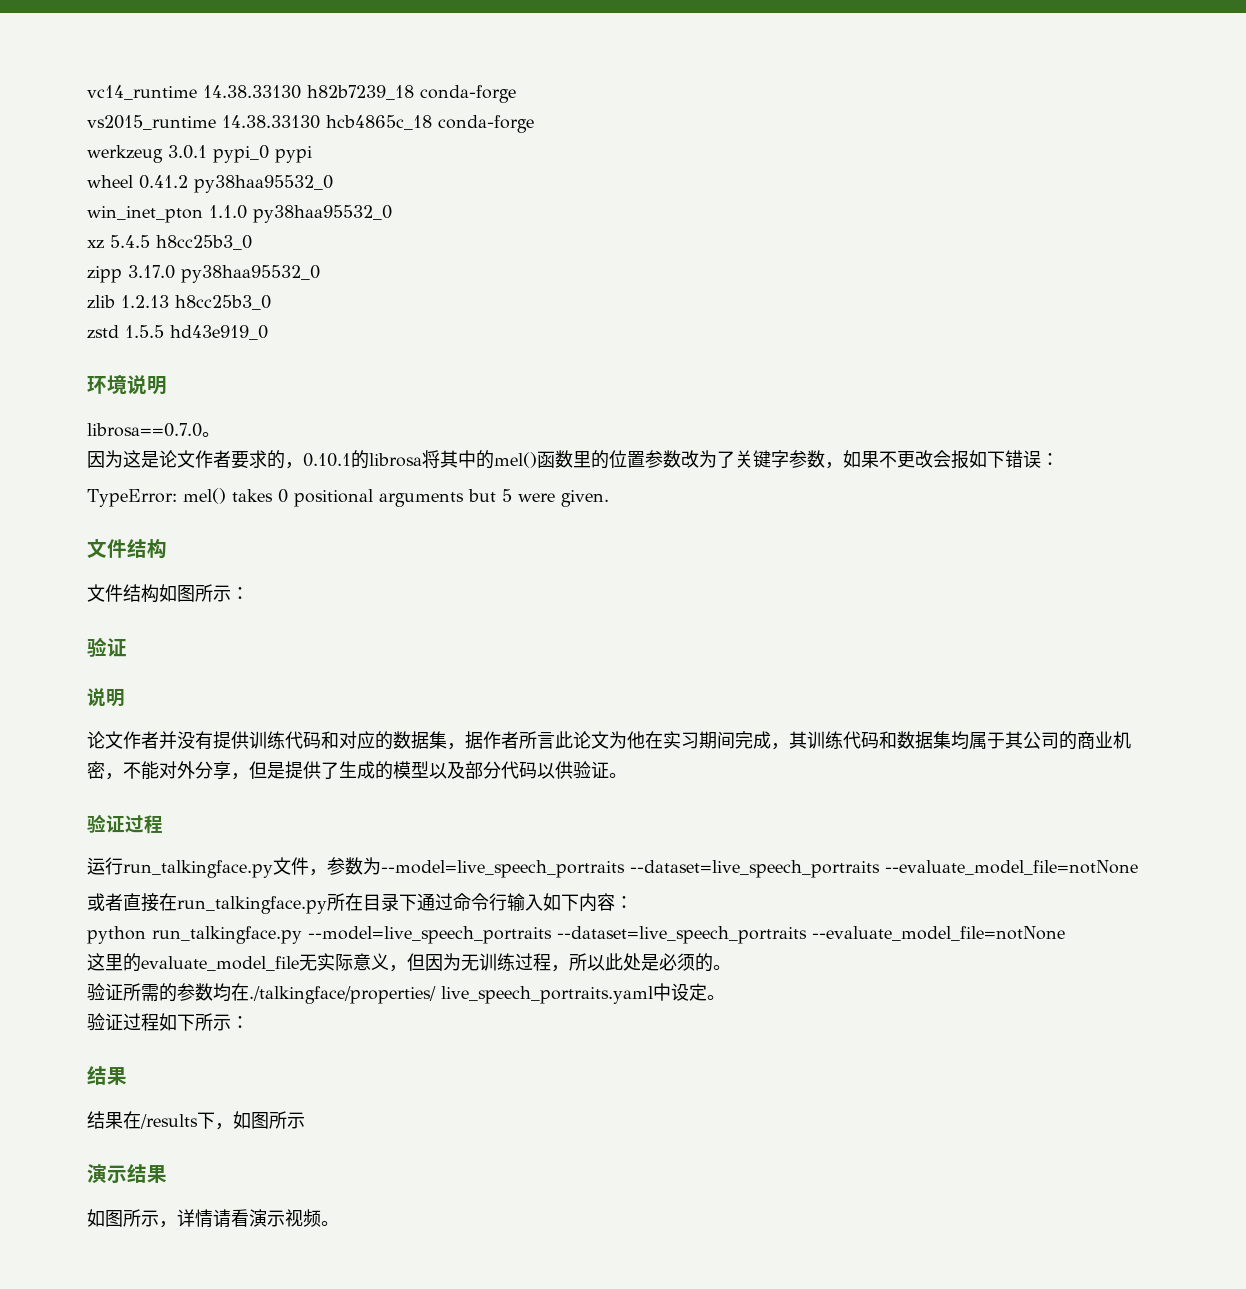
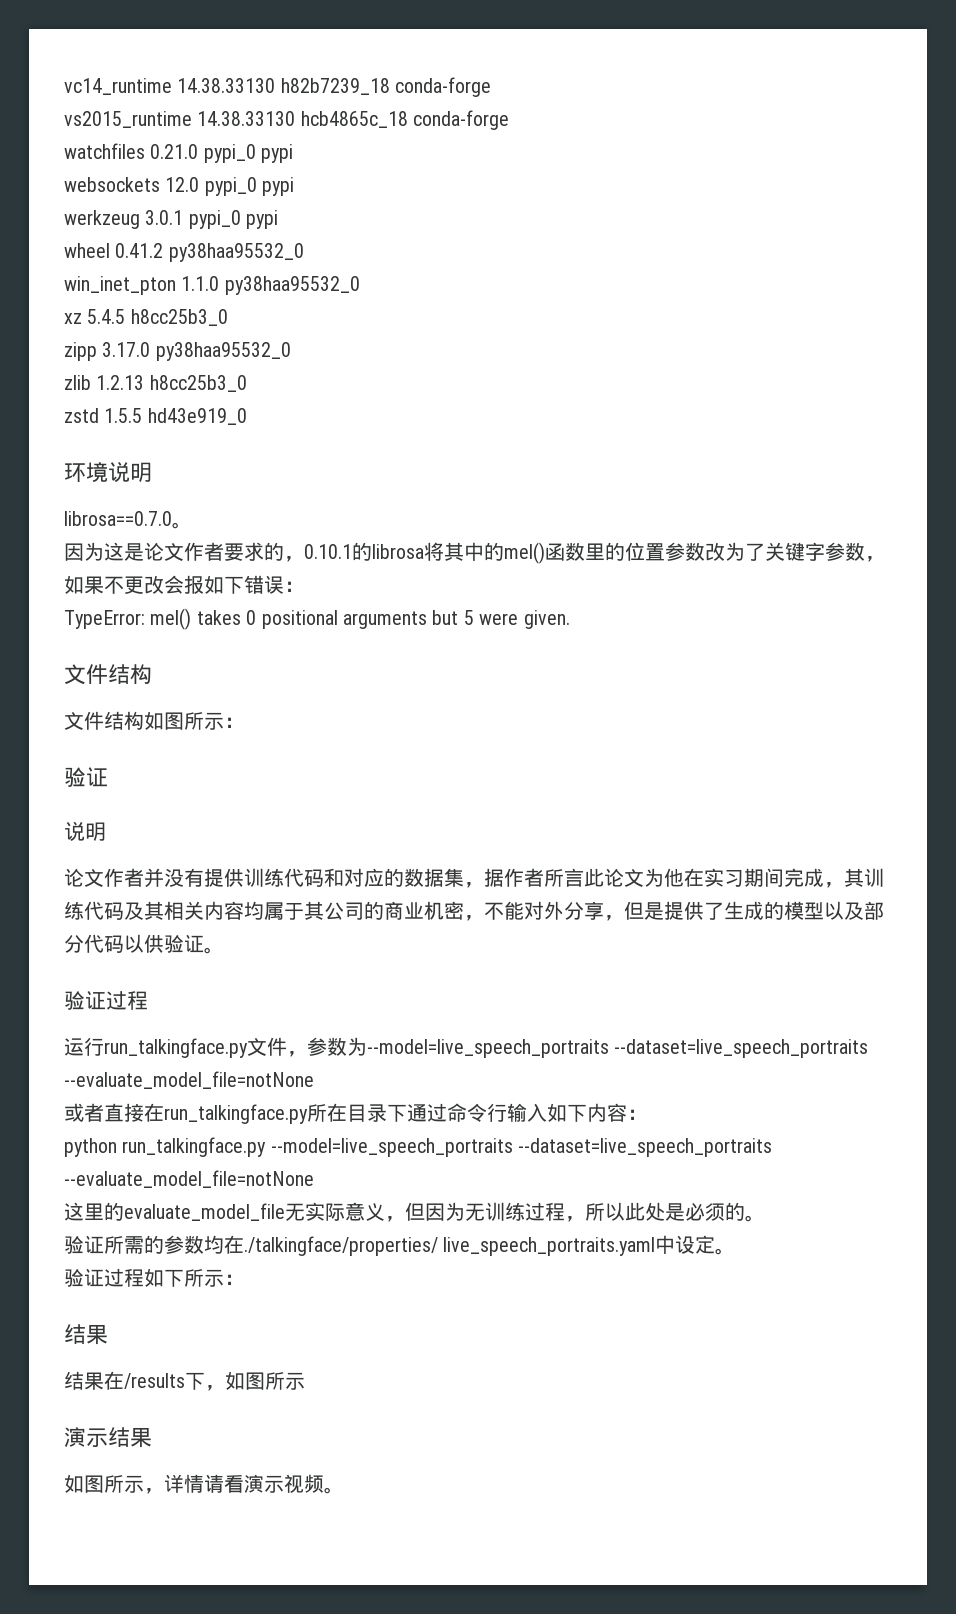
(534, 124) none -> [64,143,294,163] [64,177,295,196] // watchfiles 0.21.0 pypi_0 pypi // websockets 12.0 pypi_0 pypi
[879,731,951,749] 和数据集 -> [124,901,244,920] 及其相关内容

